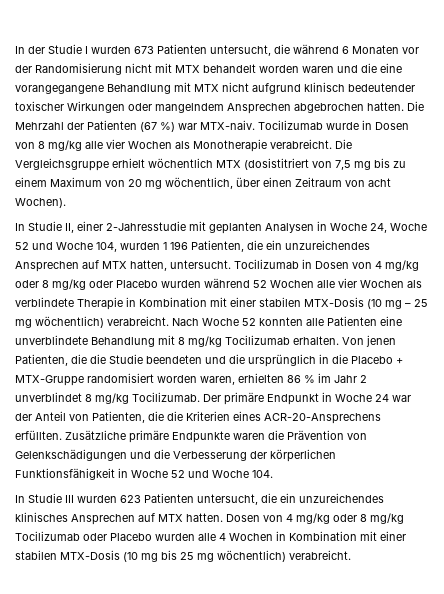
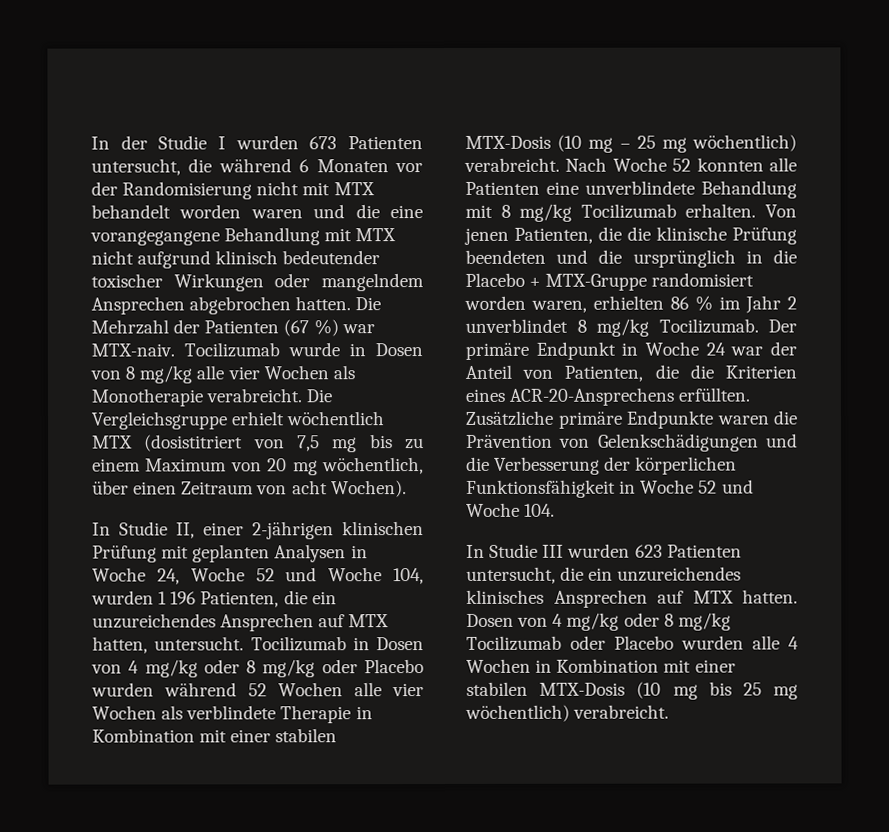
[106,221,186,231] 2-Jahresstudie -> [252,521,424,540] [92,545,157,563] 2-jährigen klinischen Prüfung
[109,354,143,364] Studie -> [656,226,797,245] klinische Prüfung

